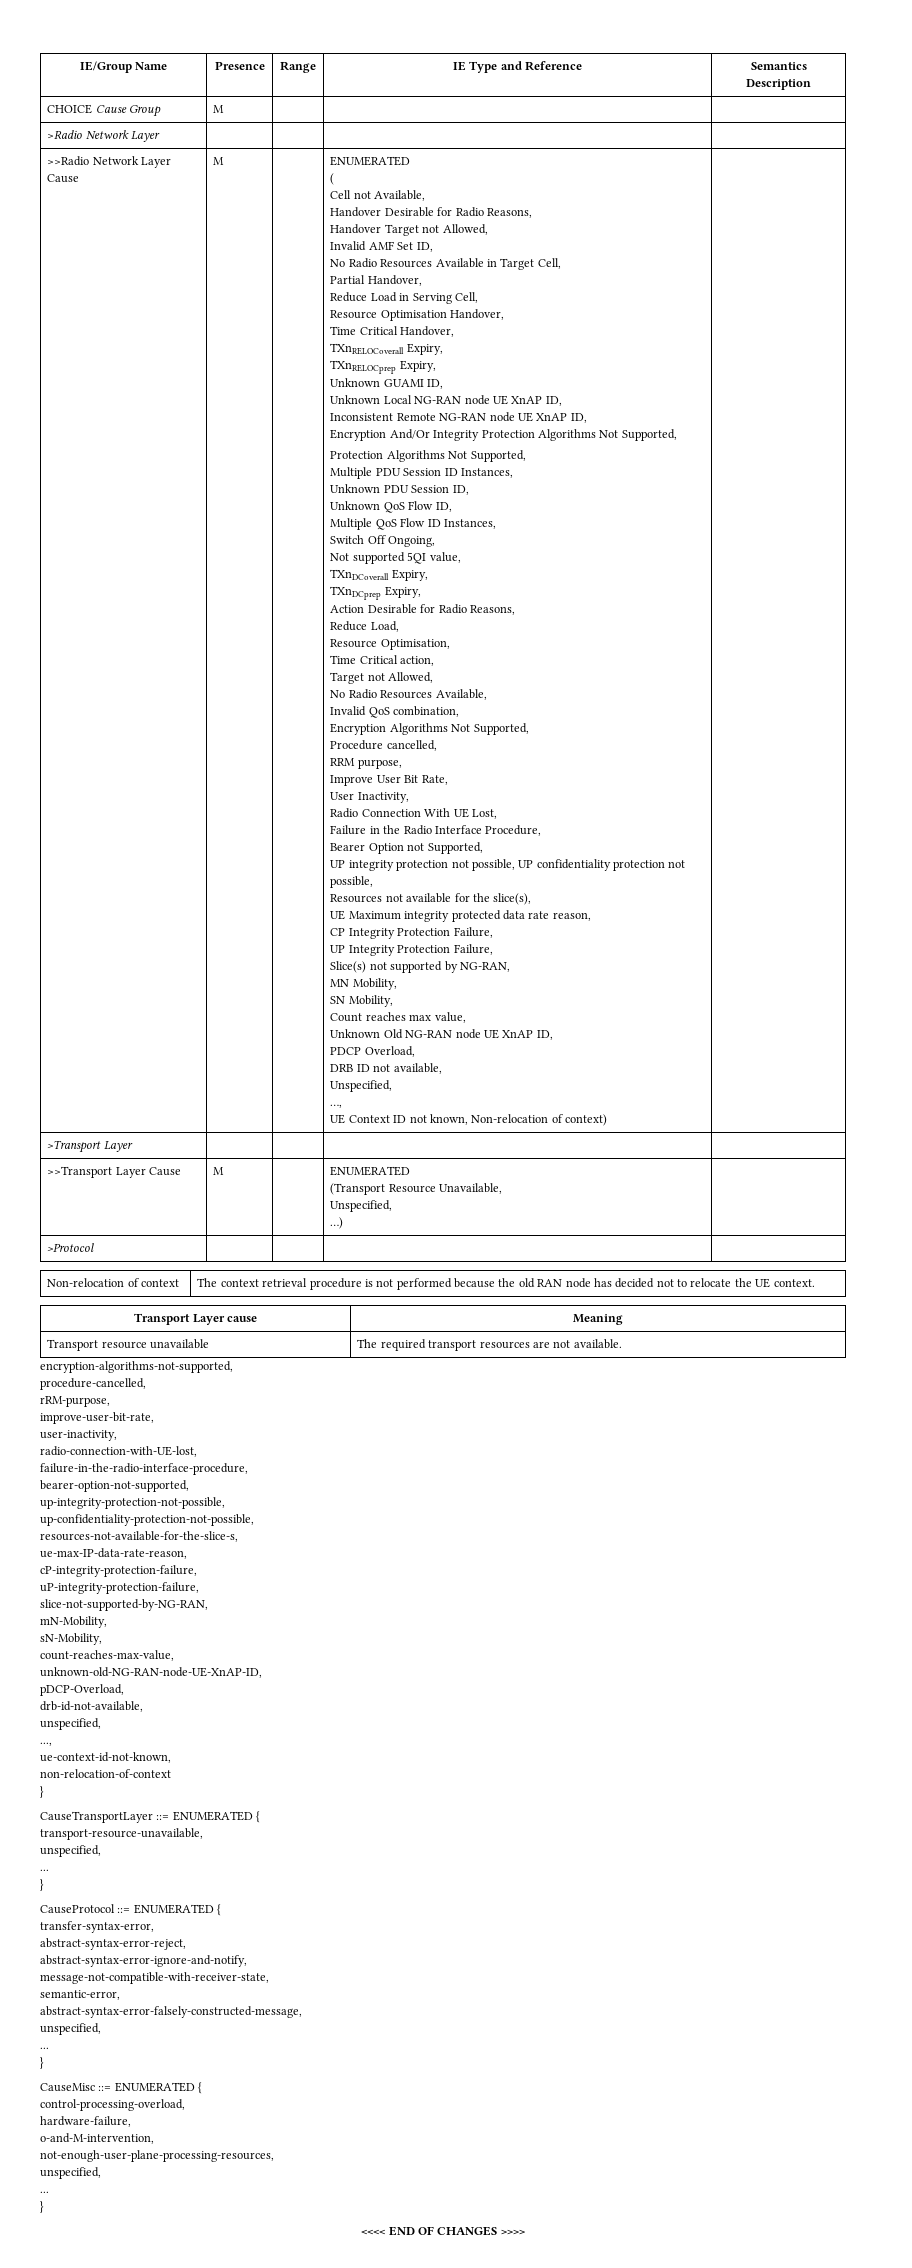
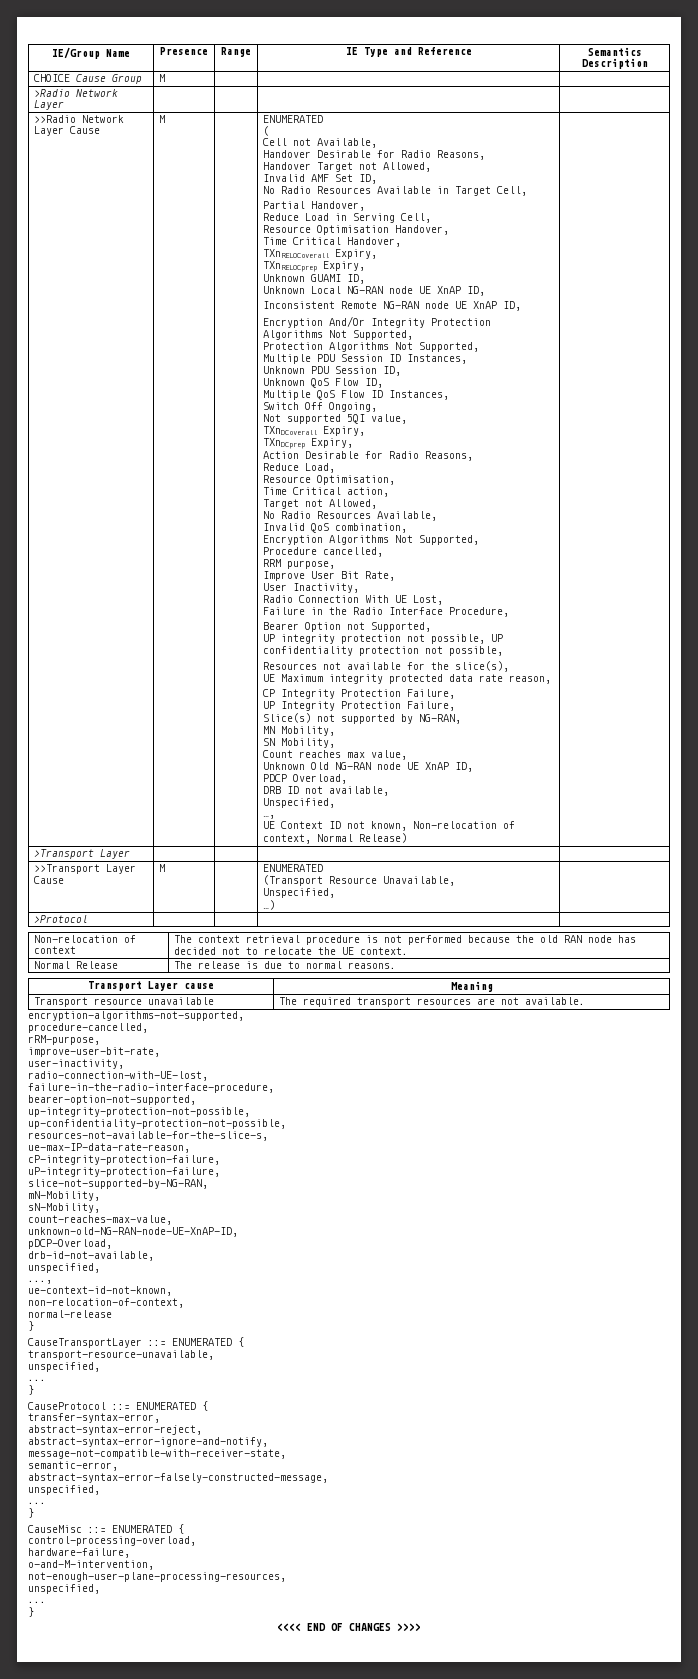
[565,1114,608,1126] context) -> [263,833,408,844] context, Normal Release)
(815, 1283) none -> [34,961,119,969] [174,961,397,969] // Normal Release | The release is due to normal reasons.
[40,1769,171,1778] non-relocation-of-context -> [28,1298,184,1308] [28,1310,112,1318] non-relocation-of-context, // normal-release

